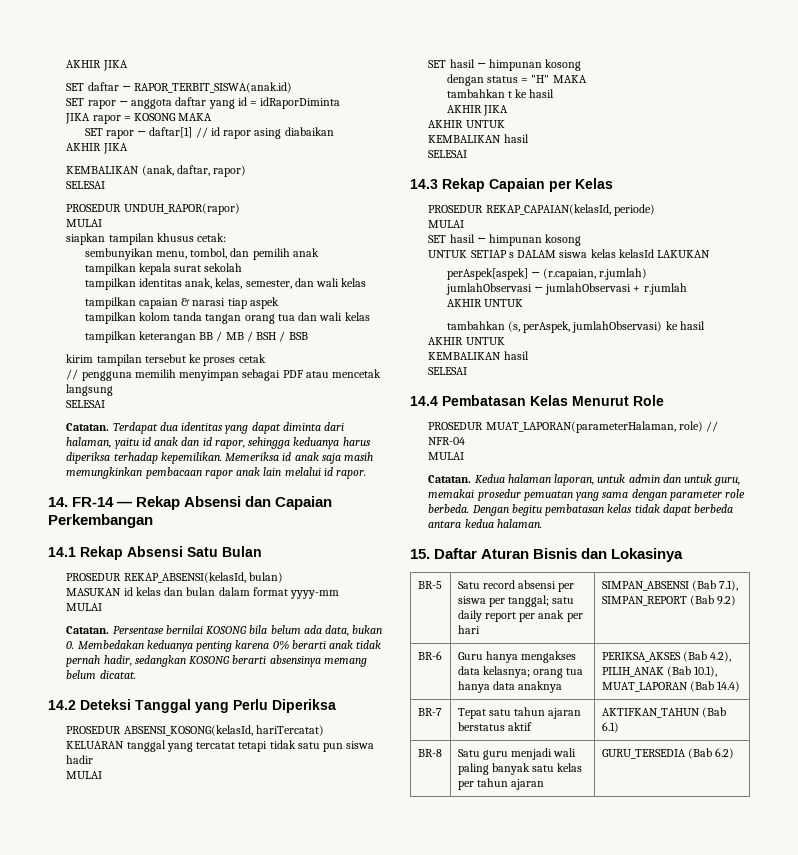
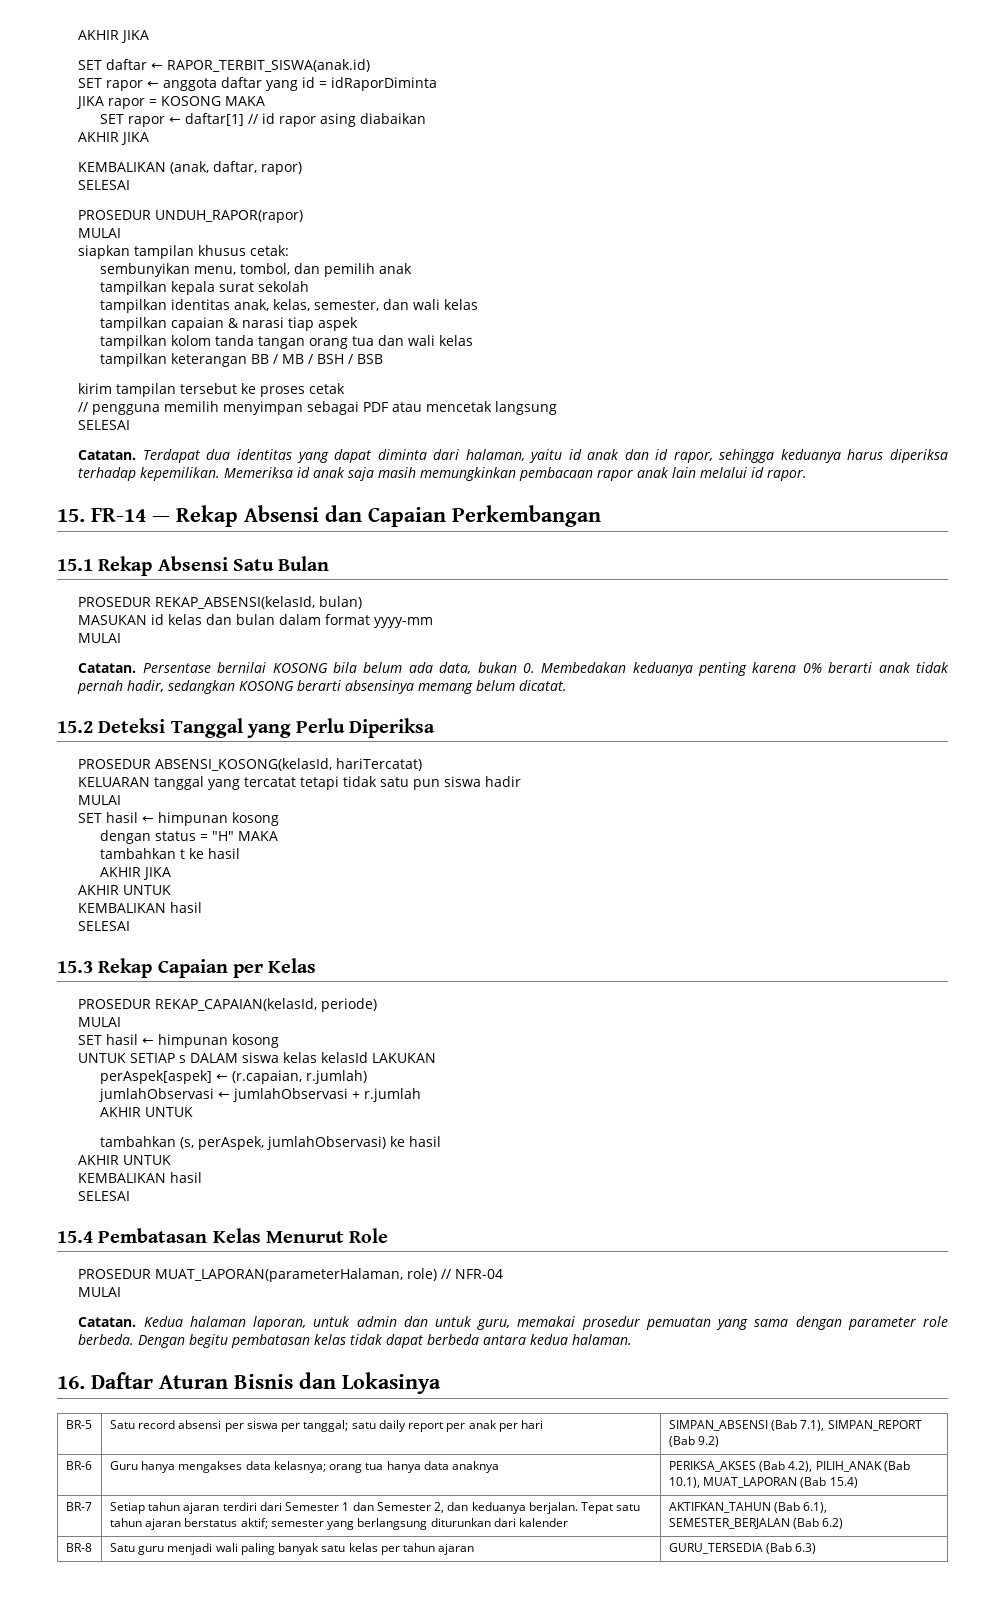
[48,497,68,507] 14. -> [57,509,85,522] 15.
[48,547,76,557] 14.1 -> [57,559,93,571] 15.1
[48,700,76,710] 14.2 -> [57,721,93,733] 15.2
[410,179,438,189] 14.3 -> [57,961,93,973] 15.3
[410,396,438,406] 14.4 -> [57,1231,93,1243] 15.4
[410,549,430,559] 15. -> [57,1376,85,1389] 16.
[717,681,741,692] 14.4) -> [829,1477,858,1488] 15.4)
(442, 712) none -> [109,1502,578,1514] Setiap tahun ajaran terdiri dari Semester 1 dan Semester 2, dan keduanya berjalan.
[507,722,532,731] [601,707,726,718] [601,722,619,733] aktif | AKTIFKAN_TAHUN (Bab 6.1) -> [240,1518,569,1530] [668,1502,828,1513] [668,1518,844,1529] aktif; semester yang berlangsung diturunkan dari kalender | AKTIFKAN_TAHUN (Bab 6.1), SEMESTER_BERJALAN (Bab 6.2)
[715,748,735,759] 6.2) -> [795,1543,817,1554] 6.3)

